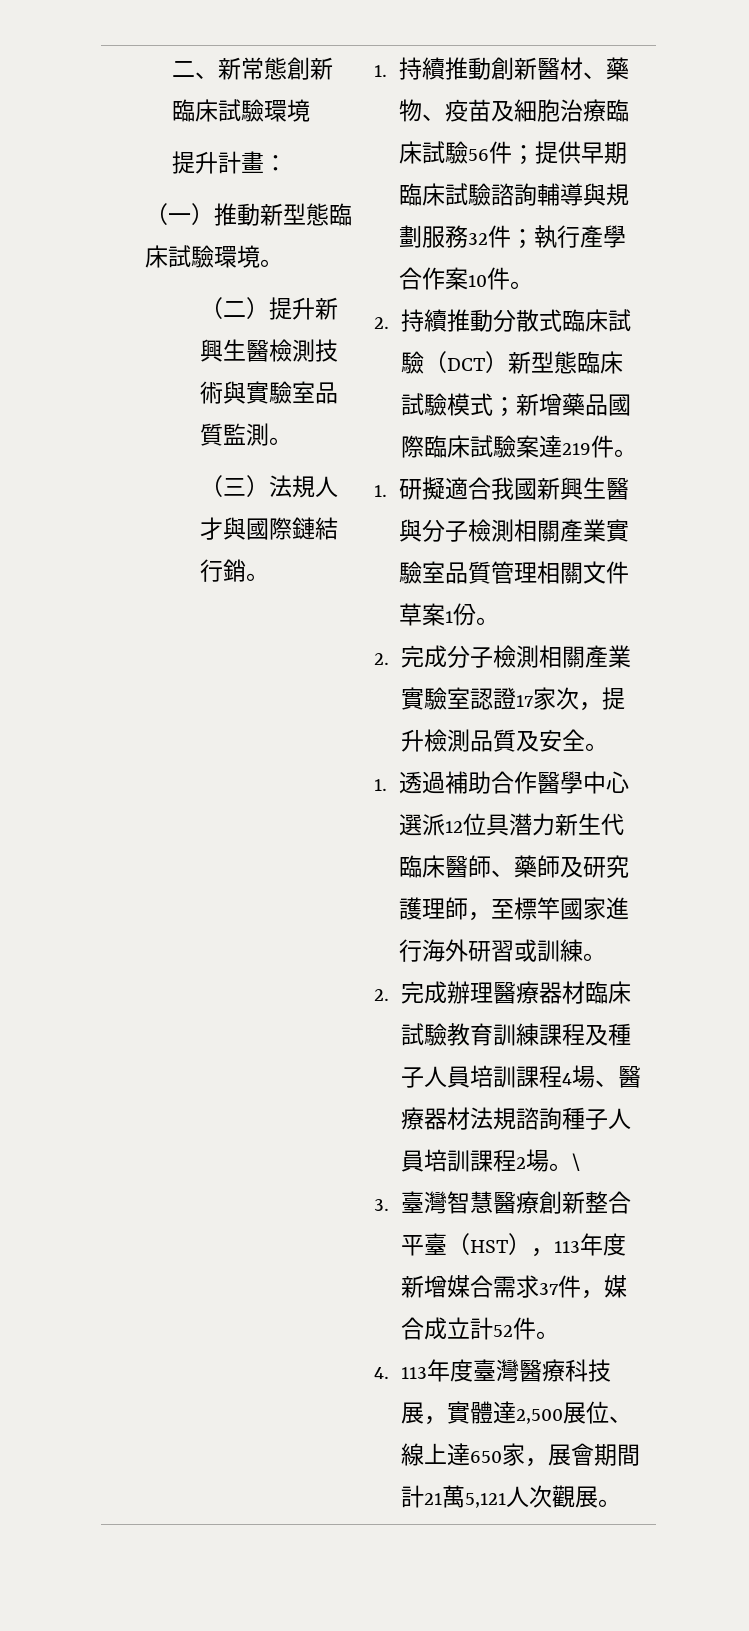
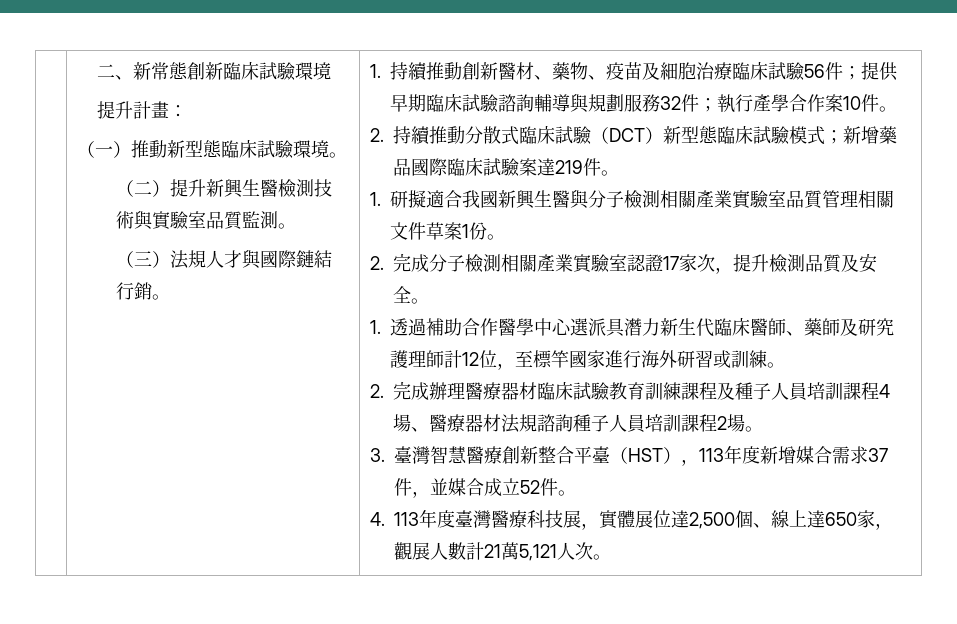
[444,813,486,836] 12位 -> (607, 327) none
(468, 908) none -> [444,350,498,368] 計12位
[571,1153,580,1171] \ -> (764, 429) none
(604, 1294) none -> [430,478,449,495] 並
[469,1317,493,1340] 計 -> (521, 486) none
[492,1401,609,1424] 達2,500展位 -> [635,510,754,529] 展位達2,500個
[547,1443,640,1466] 展會期間 -> [394,542,467,560] 觀展人數
[551,1485,598,1508] 觀展 -> (594, 551) none

